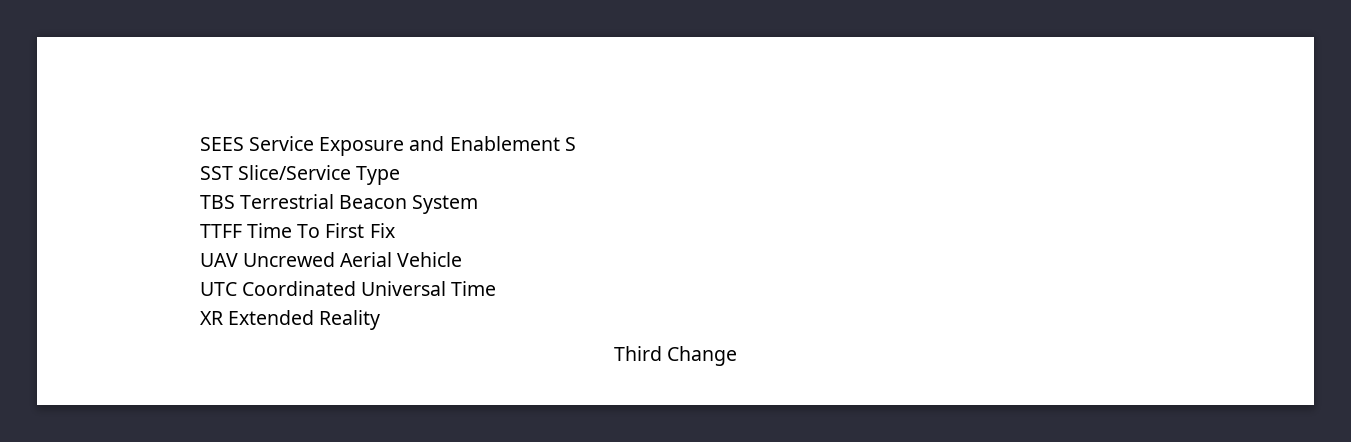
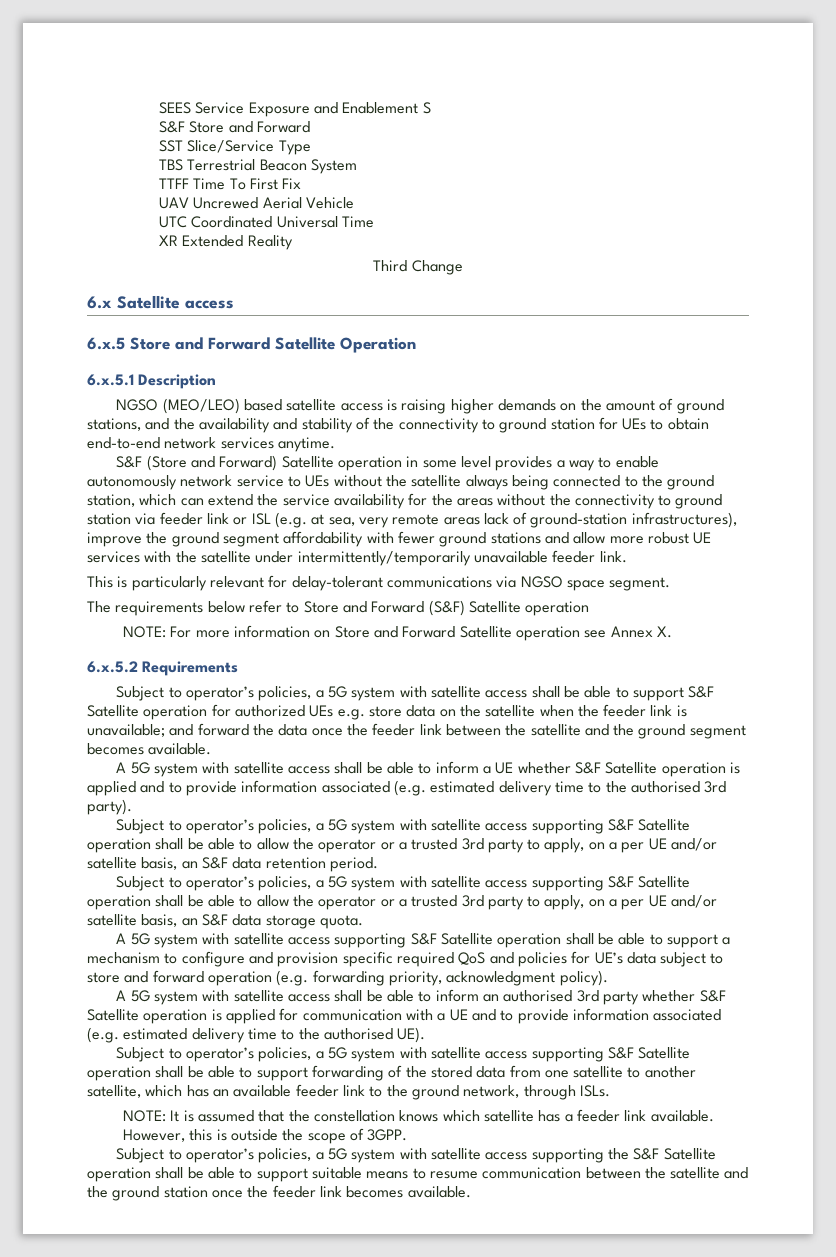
(576, 144) none -> [159,121,311,133] // S&F Store and Forward
(738, 356) none -> [87,295,234,309] [87,337,416,353] [87,374,217,389] [116,398,724,414] [87,417,709,433] [87,437,335,452] [116,455,659,471] [87,475,715,490] [87,493,723,509] [87,512,737,528] [87,531,712,547] [87,550,627,566] [87,575,671,591] [87,600,590,616] [123,625,672,641] [87,661,239,676] [116,686,715,701] [87,704,687,720] [87,723,746,739] [87,743,212,755] [116,761,740,777] [87,780,727,796] [87,799,132,815] [116,819,691,834] [87,838,718,853] [87,857,378,872] [116,876,691,891] [87,895,718,910] [87,914,363,929] [116,933,731,948] [87,951,724,967] [87,970,608,986] [116,989,726,1005] [87,1008,722,1024] [87,1027,426,1043] [116,1047,691,1062] [87,1065,696,1081] [87,1084,610,1100] [123,1109,714,1122] [123,1128,408,1144] [116,1148,716,1163] [87,1167,749,1182] [87,1185,471,1201] // 6.x Satellite access // 6.x.5 Store and Forward Satellite Operation // 6.x.5.1 Description // NGSO (MEO/LEO) based satellite access is raising higher demands on the amount of ground stations, and the availability and stability of the connectivity to ground station for UEs to obtain end-to-end network services anytime. // S&F (Store and Forward) Satellite operation in some level provides a way to enable autonomously network service to UEs without the satellite always being connected to the ground station, which can extend the service availability for the areas without the connectivity to ground station via feeder link or ISL (e.g. at sea, very remote areas lack of ground-station infrastructures), improve the ground segment affordability with fewer ground stations and allow more robust UE services with the satellite under intermittently/temporarily unavailable feeder link. // This is particularly relevant for delay-tolerant communications via NGSO space segment. // The requirements below refer to Store and Forward (S&F) Satellite operation // NOTE: For more information on Store and Forward Satellite operation see Annex X. // 6.x.5.2 Requirements // Subject to operator’s policies, a 5G system with satellite access shall be able to support S&F Satellite operation for authorized UEs e.g. store data on the satellite when the feeder link is unavailable; and forward the data once the feeder link between the satellite and the ground segment becomes available. // A 5G system with satellite access shall be able to inform a UE whether S&F Satellite operation is applied and to provide information associated (e.g. estimated delivery time to the authorised 3rd party). // Subject to operator’s policies, a 5G system with satellite access supporting S&F Satellite operation shall be able to allow the operator or a trusted 3rd party to apply, on a per UE and/or satellite basis, an S&F data retention period. // Subject to operator’s policies, a 5G system with satellite access supporting S&F Satellite operation shall be able to allow the operator or a trusted 3rd party to apply, on a per UE and/or satellite basis, an S&F data storage quota. // A 5G system with satellite access supporting S&F Satellite operation shall be able to support a mechanism to configure and provision specific required QoS and policies for UE’s data subject to store and forward operation (e.g. forwarding priority, acknowledgment policy). // A 5G system with satellite access shall be able to inform an authorised 3rd party whether S&F Satellite operation is applied for communication with a UE and to provide information associated (e.g. estimated delivery time to the authorised UE). // Subject to operator’s policies, a 5G system with satellite access supporting S&F Satellite operation shall be able to support forwarding of the stored data from one satellite to another satellite, which has an available feeder link to the ground network, through ISLs. // NOTE: It is assumed that the constellation knows which satellite has a feeder link available. However, this is outside the scope of 3GPP. // Subject to operator’s policies, a 5G system with satellite access supporting the S&F Satellite operation shall be able to support suitable means to resume communication between the satellite and the ground station once the feeder link becomes available.

